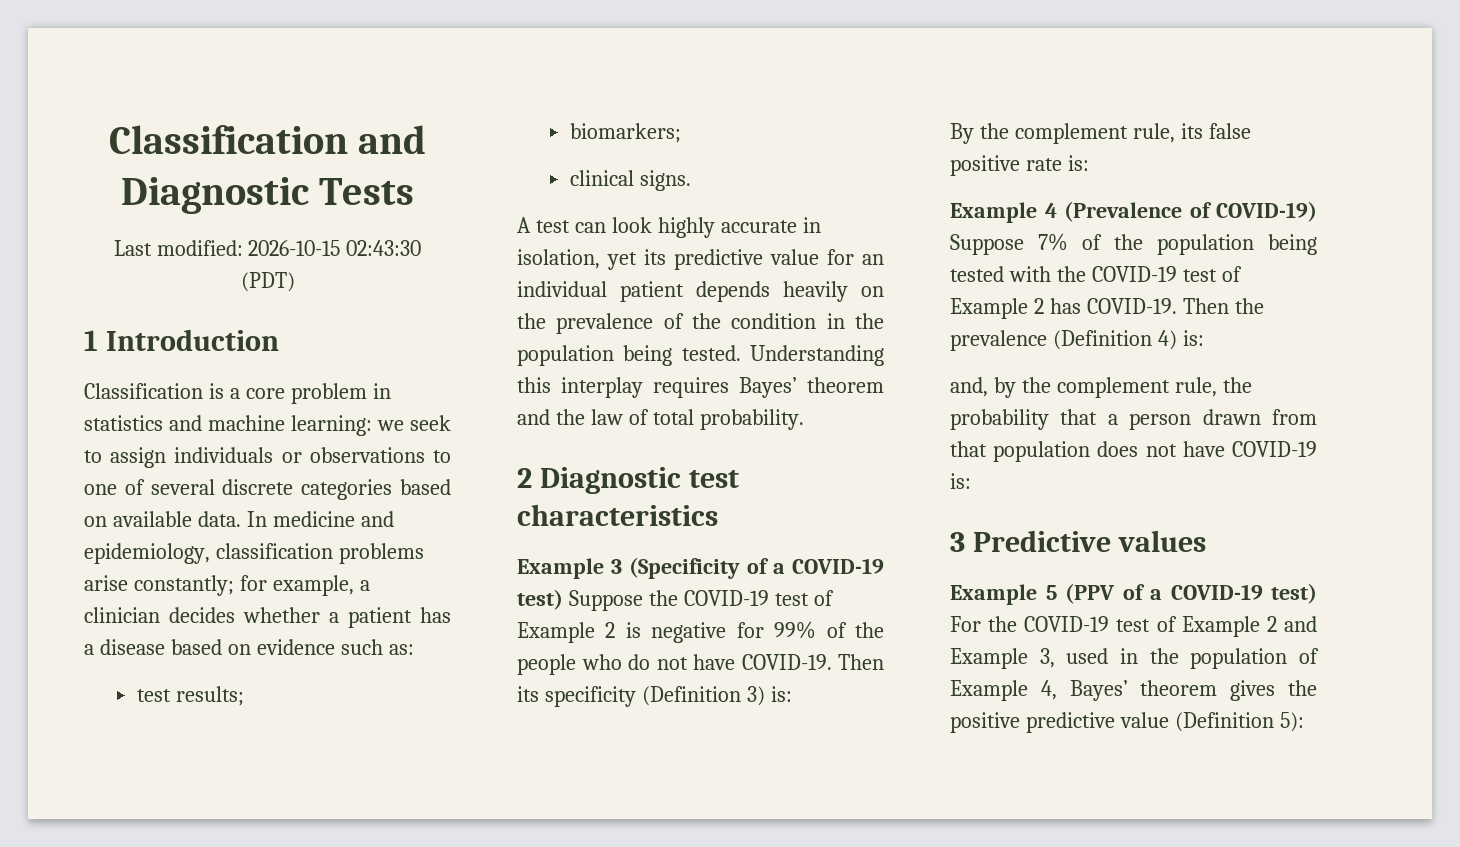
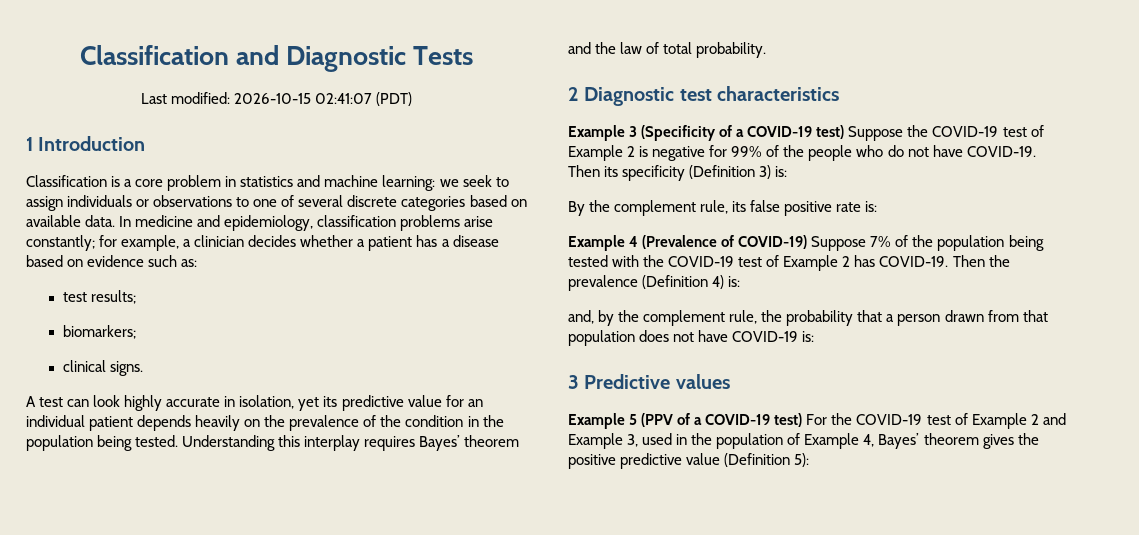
[346,240,422,256] 02:43:30 -> [315,93,373,104] 02:41:07

